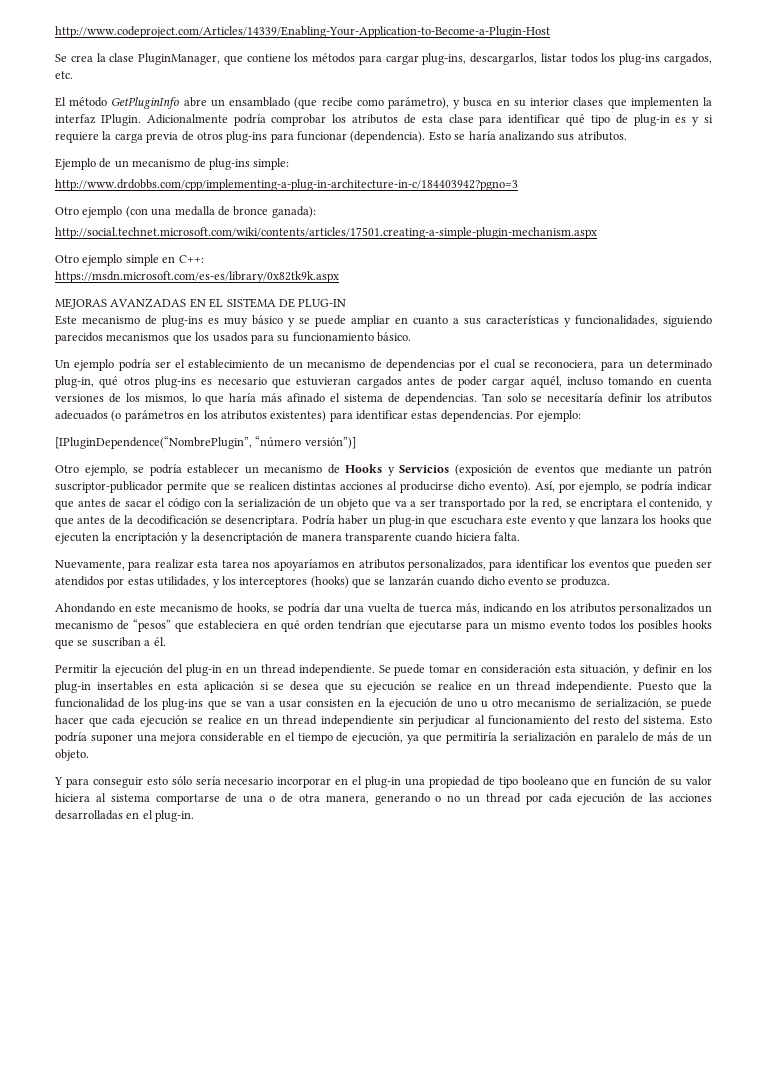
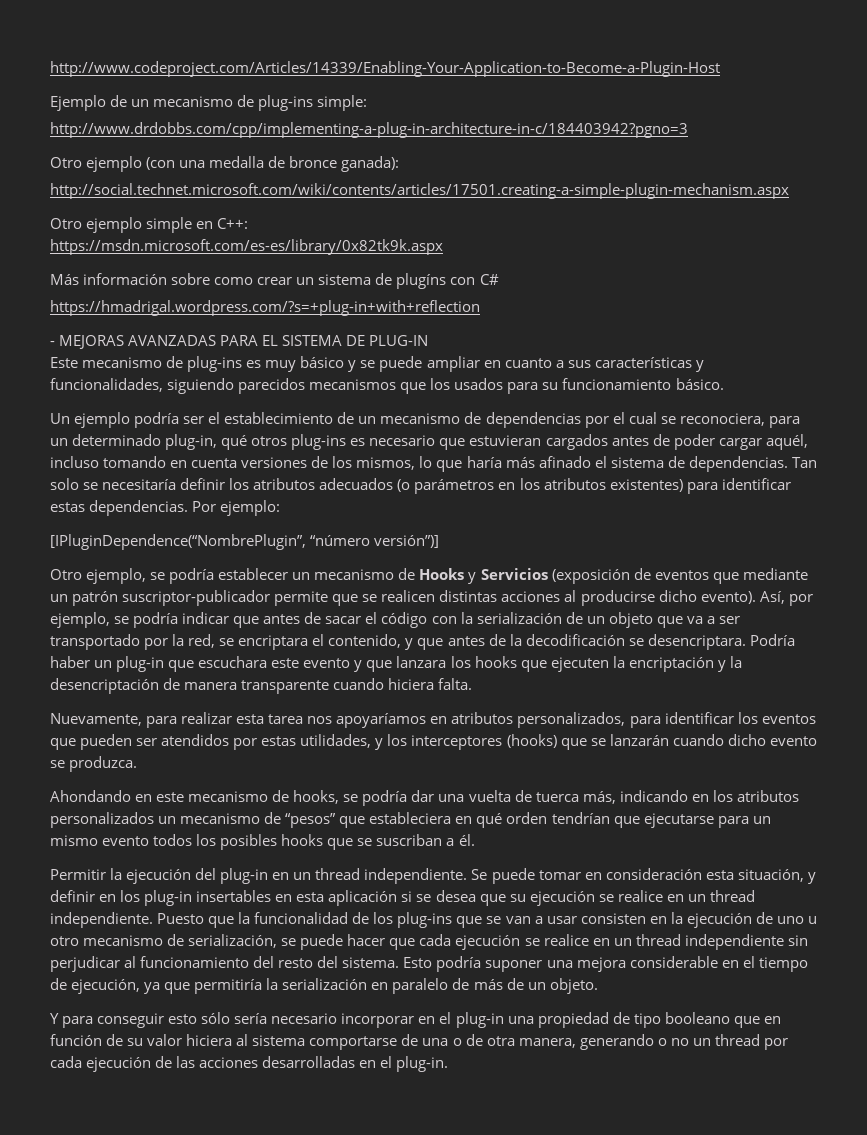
[55,53,712,65] [55,71,73,79] [55,97,712,109] [55,114,714,126] [55,131,627,143] // Se crea la clase PluginManager, que contiene los métodos para cargar plug-ins, descargarlos, listar todos los plug-ins cargados, etc. // El método GetPluginInfo abre un ensamblado (que recibe como parámetro), y busca en su interior clases que implementen la interfaz IPlugin. Adicionalmente podría comprobar los atributos de esta clase para identificar qué tipo de plug-in es y si requiere la carga previa de otros plug-ins para funcionar (dependencia). Esto se haría analizando sus atributos. -> (720, 69) none
(339, 277) none -> [50,273,499,289] [50,300,480,316] [50,341,55,346] Más información sobre como crear un sistema de plugíns con C# // https://hmadrigal.wordpress.com/?s=+plug-in+with+reflection // -
[189,298,206,308] EN -> [220,335,259,346] PARA

